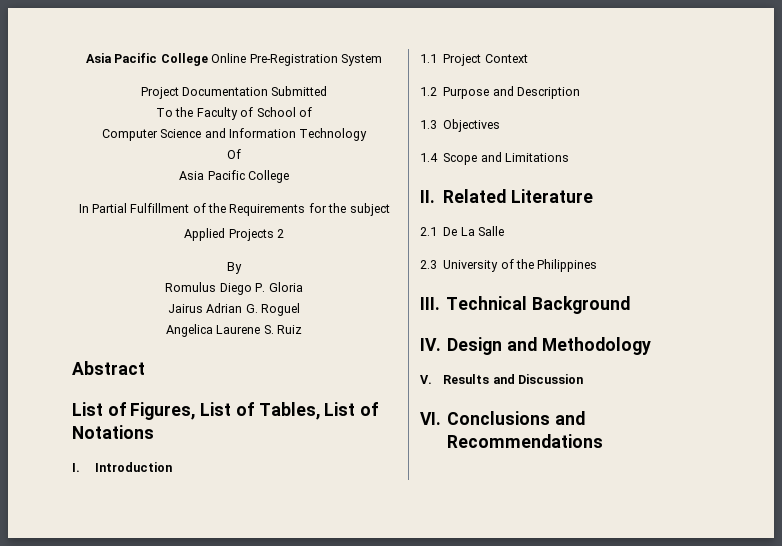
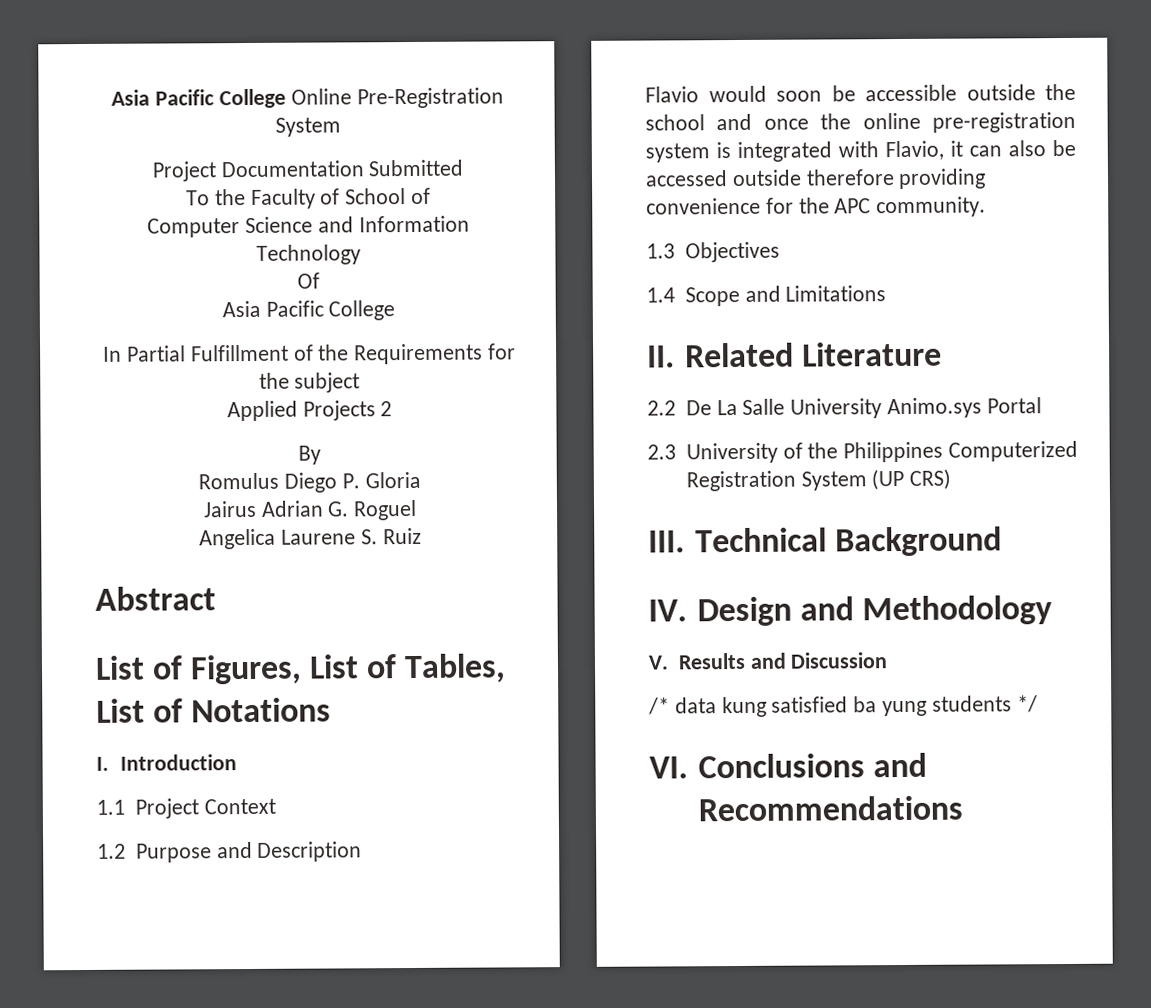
(580, 93) none -> [645,83,1076,103] [645,111,1076,133] [645,139,1076,163] [645,168,987,190] [646,196,987,218] // Flavio would soon be accessible outside the school and once the online pre-registration system is integrated with Flavio, it can also be accessed outside therefore providing convenience for the APC community.
[420,227,437,236] 2.1 -> [647,400,676,416] 2.2
(504, 231) none -> [790,397,1042,419] University Animo.sys Portal
(598, 265) none -> [948,440,1078,462] [685,468,952,492] Computerized Registration System (UP CRS)
(583, 379) none -> [648,695,1038,718] // /* data kung satisfied ba yung students */

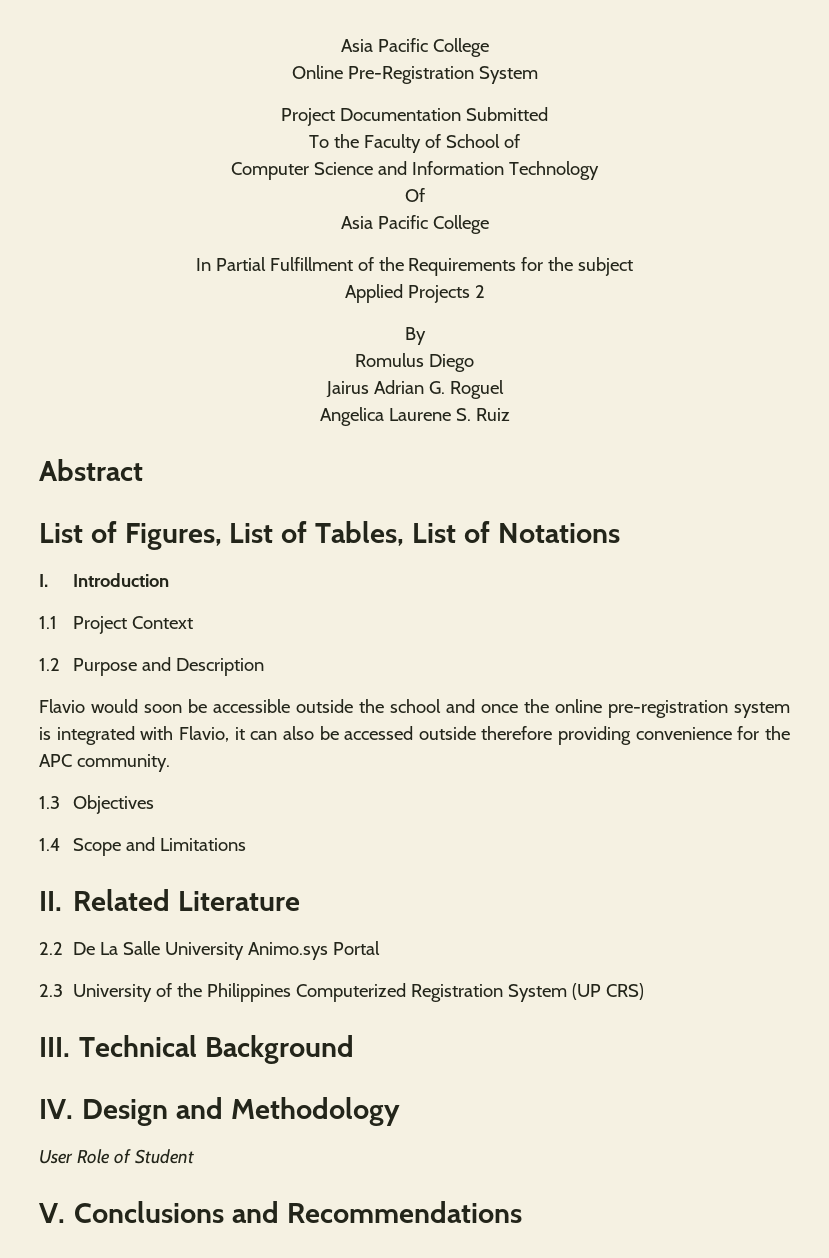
[111,88,286,109] Asia Pacific College -> [340,38,489,57] Asia Pacific College //
[341,471,421,489] P. Gloria -> (474, 363) none
[648,652,889,670] [648,695,1038,718] [649,756,688,779] V. Results and Discussion // /* data kung satisfied ba yung students */ // VI. -> [39,1149,194,1164] [39,1203,65,1223] User Role of Student // V.

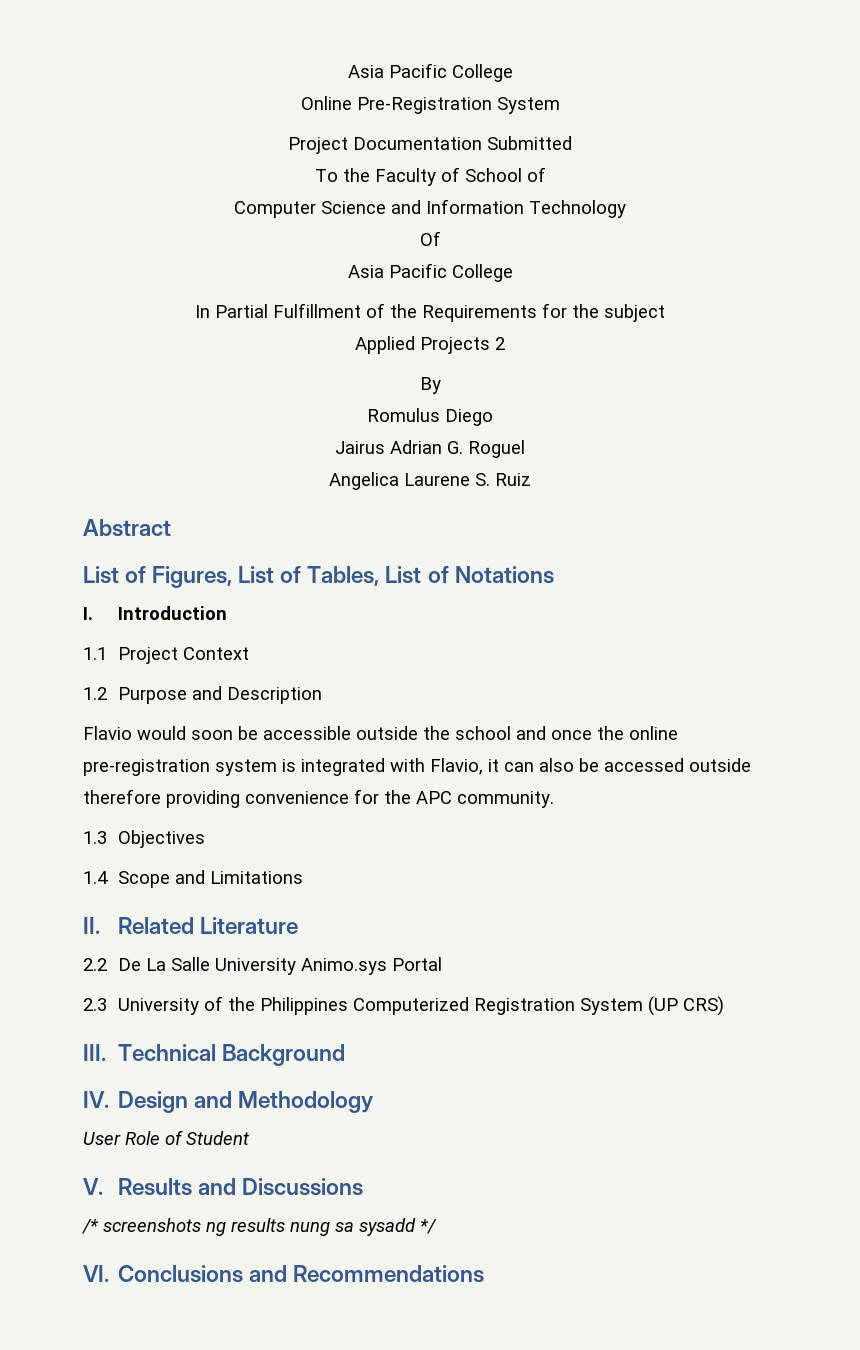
(65, 1213) none -> [118,1178,364,1196] [81,1218,437,1236] [83,1265,109,1282] Results and Discussions // /* screenshots ng results nung sa sysadd */ // VI.

